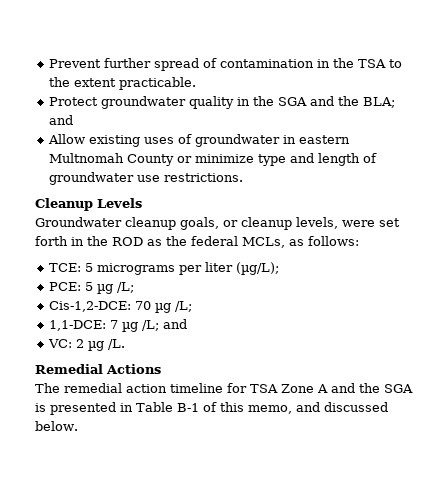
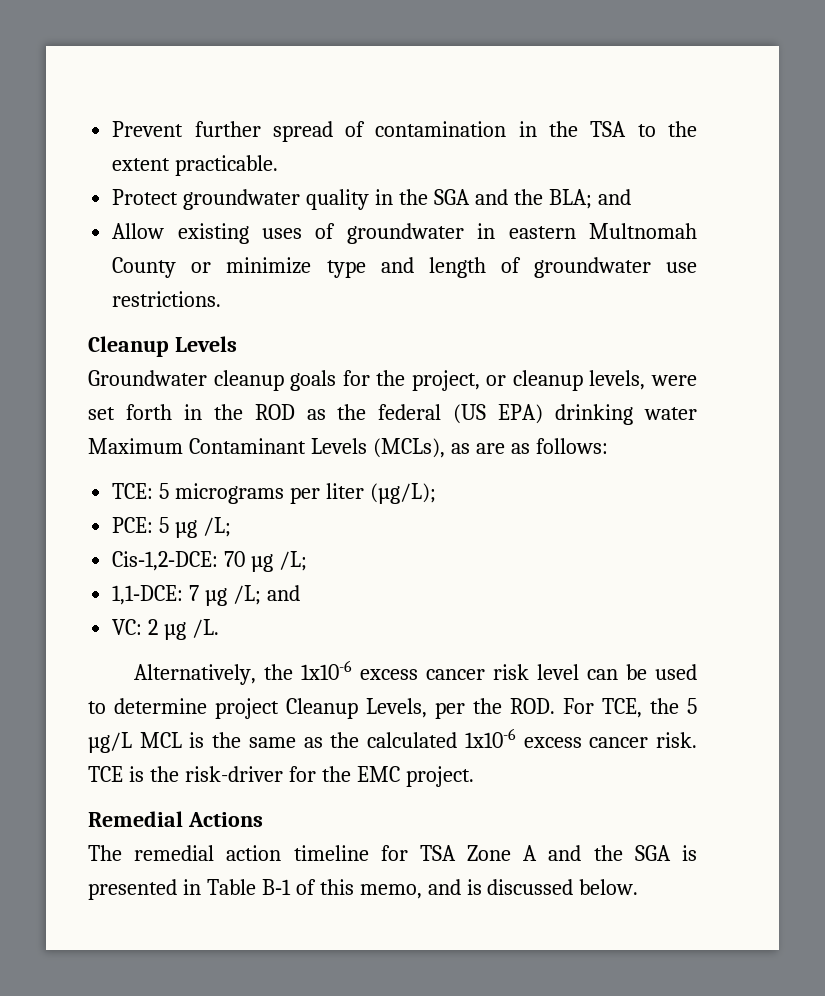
[180,217,219,230] goals, -> [290,370,480,391] goals for the project,
[242,237,285,248] MCLs, -> [453,404,697,425] [88,438,505,458] (US EPA) drinking water Maximum Contaminant Levels (MCLs), as are
(126, 344) none -> [133,660,697,685] [88,698,697,719] [88,728,697,753] [88,766,474,787] // Alternatively, the 1x10-6 excess cancer risk level can be used to determine project Cleanup Levels, per the ROD. For TCE, the 5 µg/L MCL is the same as the calculated 1x10-6 excess cancer risk. TCE is the risk-driver for the EMC project.
(320, 407) none -> [466,879,482,895] is

